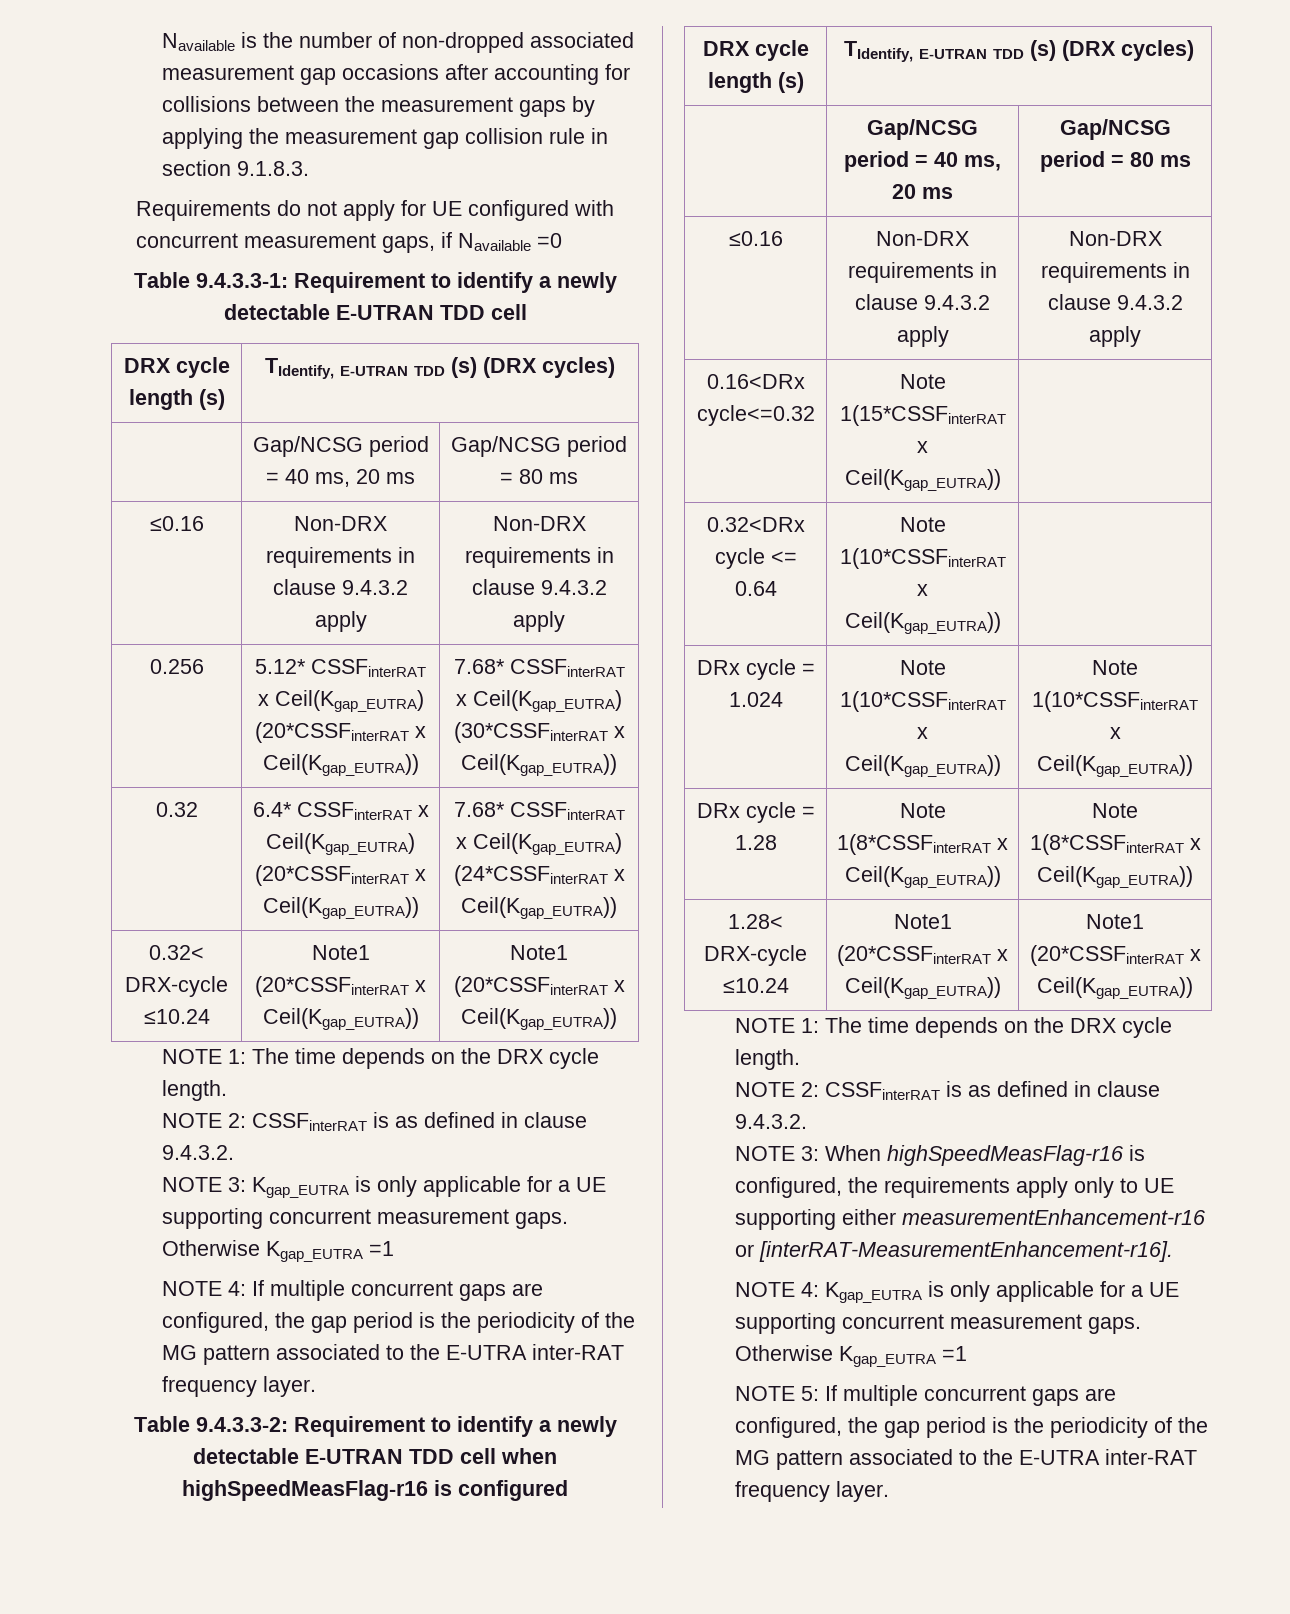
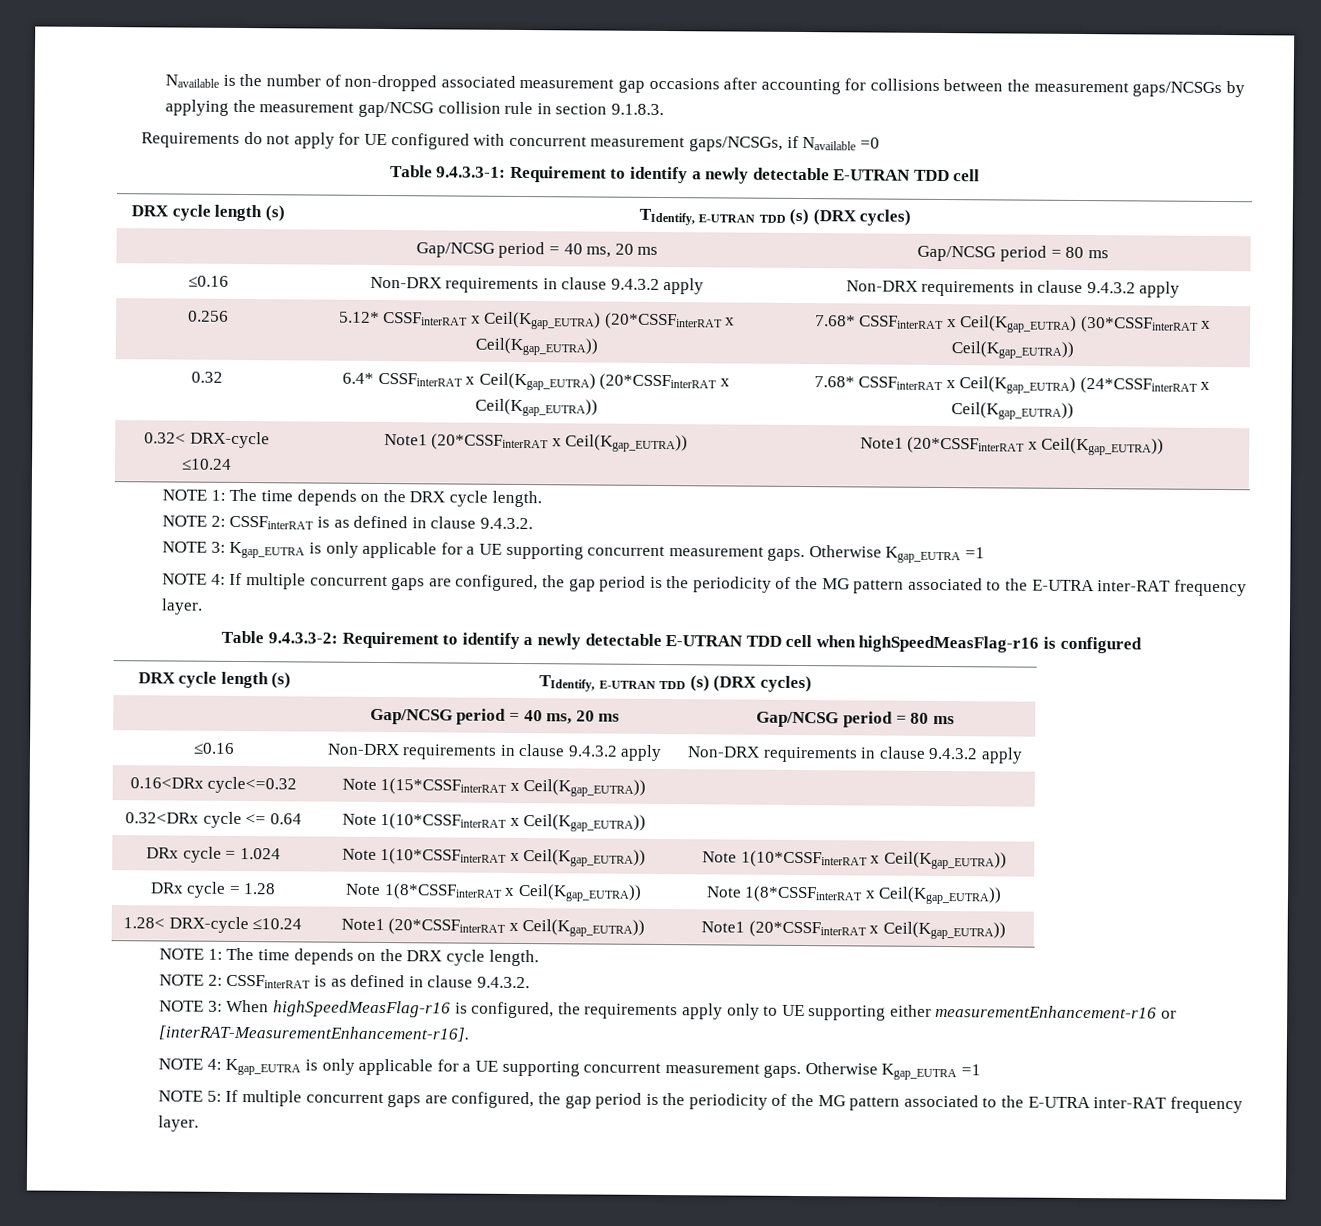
[518,100,566,117] gaps -> [1132,81,1223,98] gaps/NCSGs
[422,132,459,149] gap -> [357,101,434,118] gap/NCSG
[382,236,436,253] gaps, -> [689,136,784,152] gaps/NCSGs,

